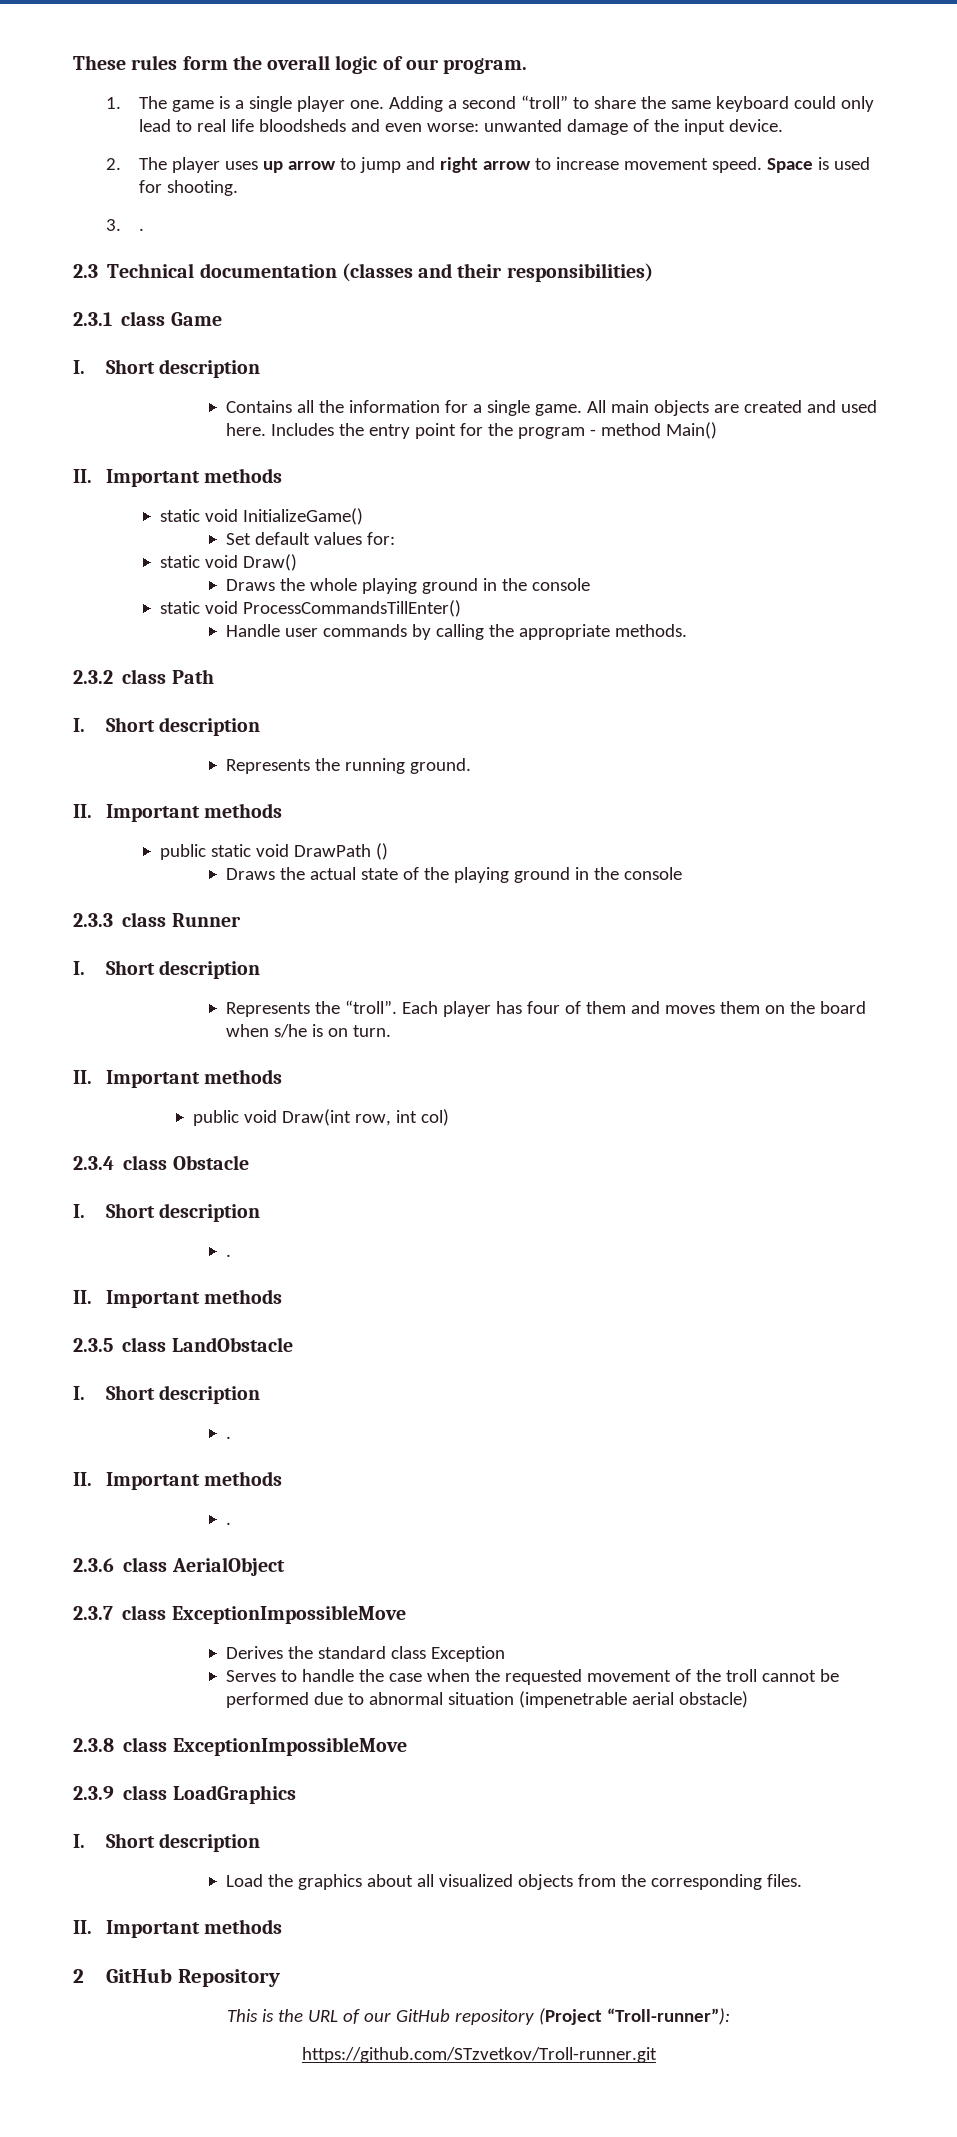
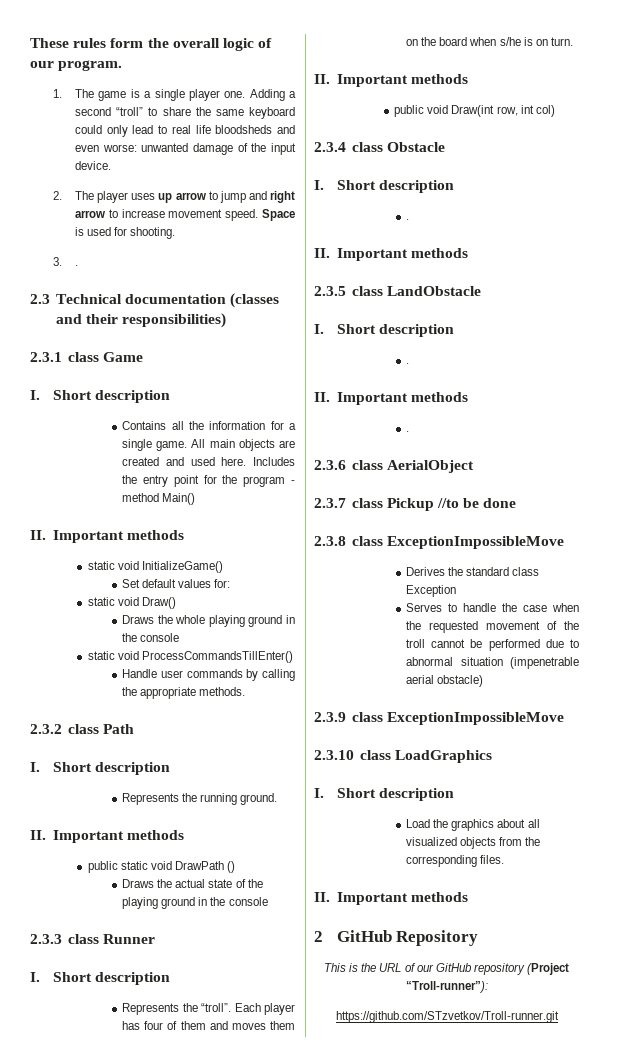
(167, 1612) none -> [386,498,517,511] [314,536,383,546] Pickup //to be done // 2.3.8 class
[73,1737,407,1756] [73,1786,114,1800] 2.3.8 class ExceptionImpossibleMove // 2.3.9 -> [314,712,564,725] [314,750,354,760] 2.3.9 class ExceptionImpossibleMove // 2.3.10

